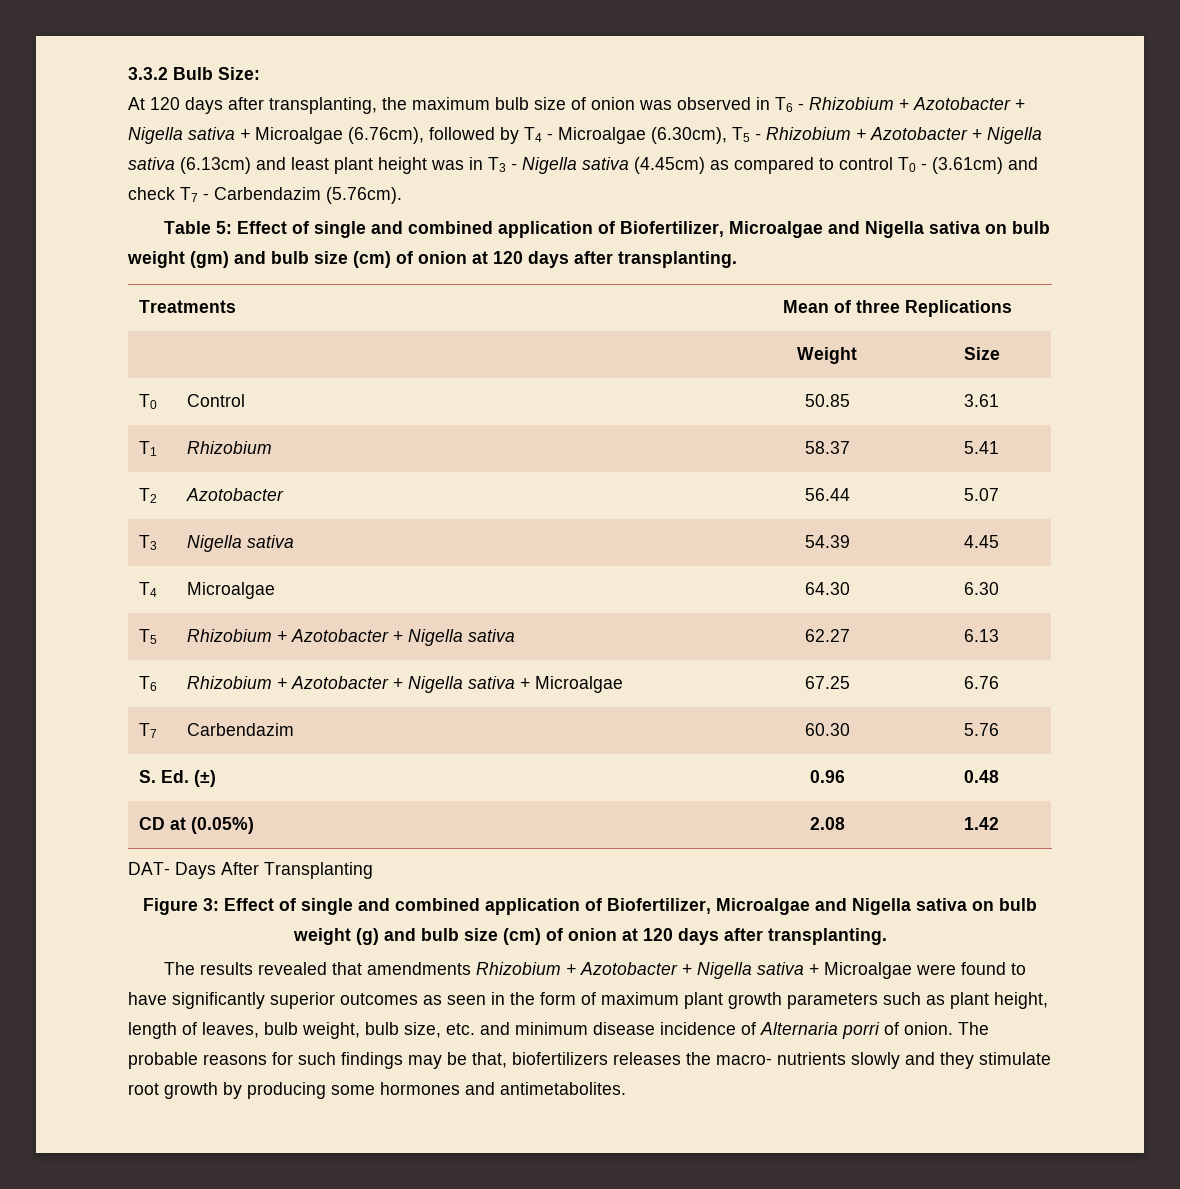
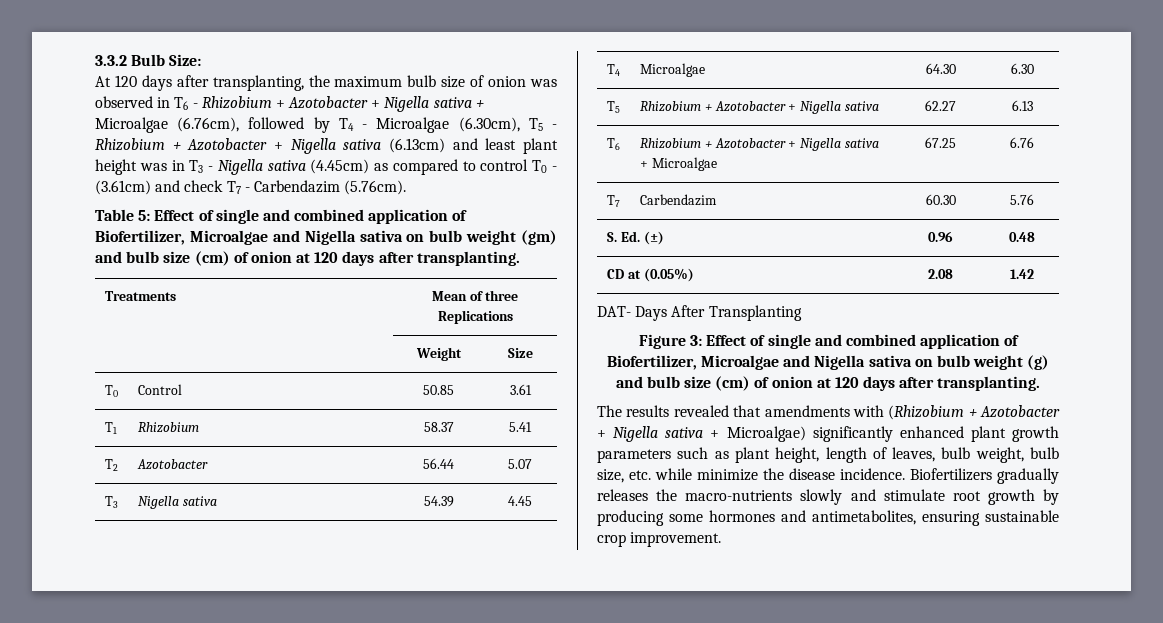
[475,962,1026,979] [128,992,679,1009] Rhizobium + Azotobacter + Nigella sativa + Microalgae were found to have significantly superior outcomes as seen in the form of maximum -> [852,405,1060,420] [597,426,964,442] with (Rhizobium + Azotobacter + Nigella sativa + Microalgae) significantly enhanced
[480,1022,989,1039] [128,1052,846,1069] and minimum disease incidence of Alternaria porri of onion. The probable reasons for such findings may be that, biofertilizers releases the macro- nutrients -> [655,468,1059,484] [597,489,793,501] while minimize the disease incidence. Biofertilizers gradually releases the macro-nutrients
[940,1052,974,1069] they -> (876, 495) none
[500,1082,626,1095] antimetabolites. -> [812,510,1059,526] [597,532,722,547] antimetabolites, ensuring sustainable crop improvement.

